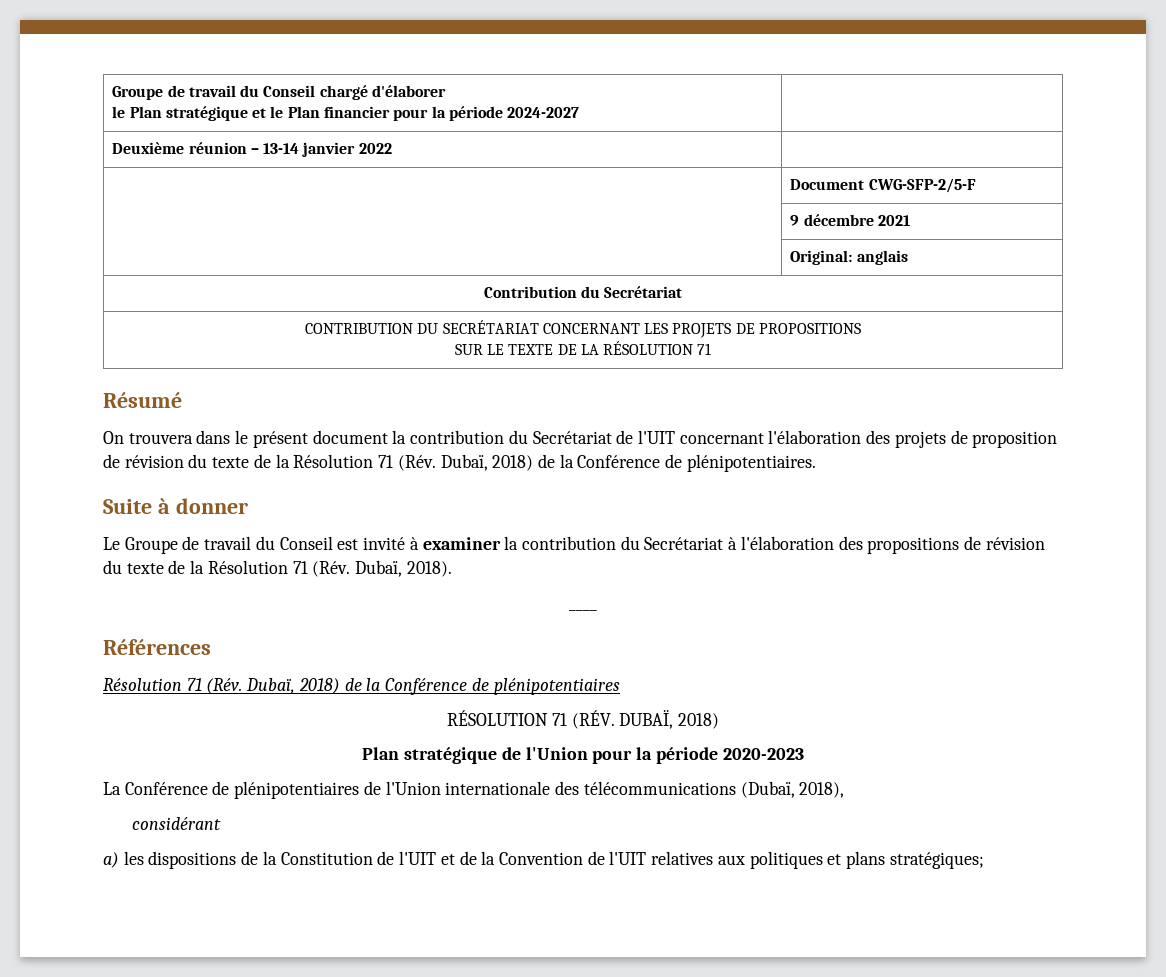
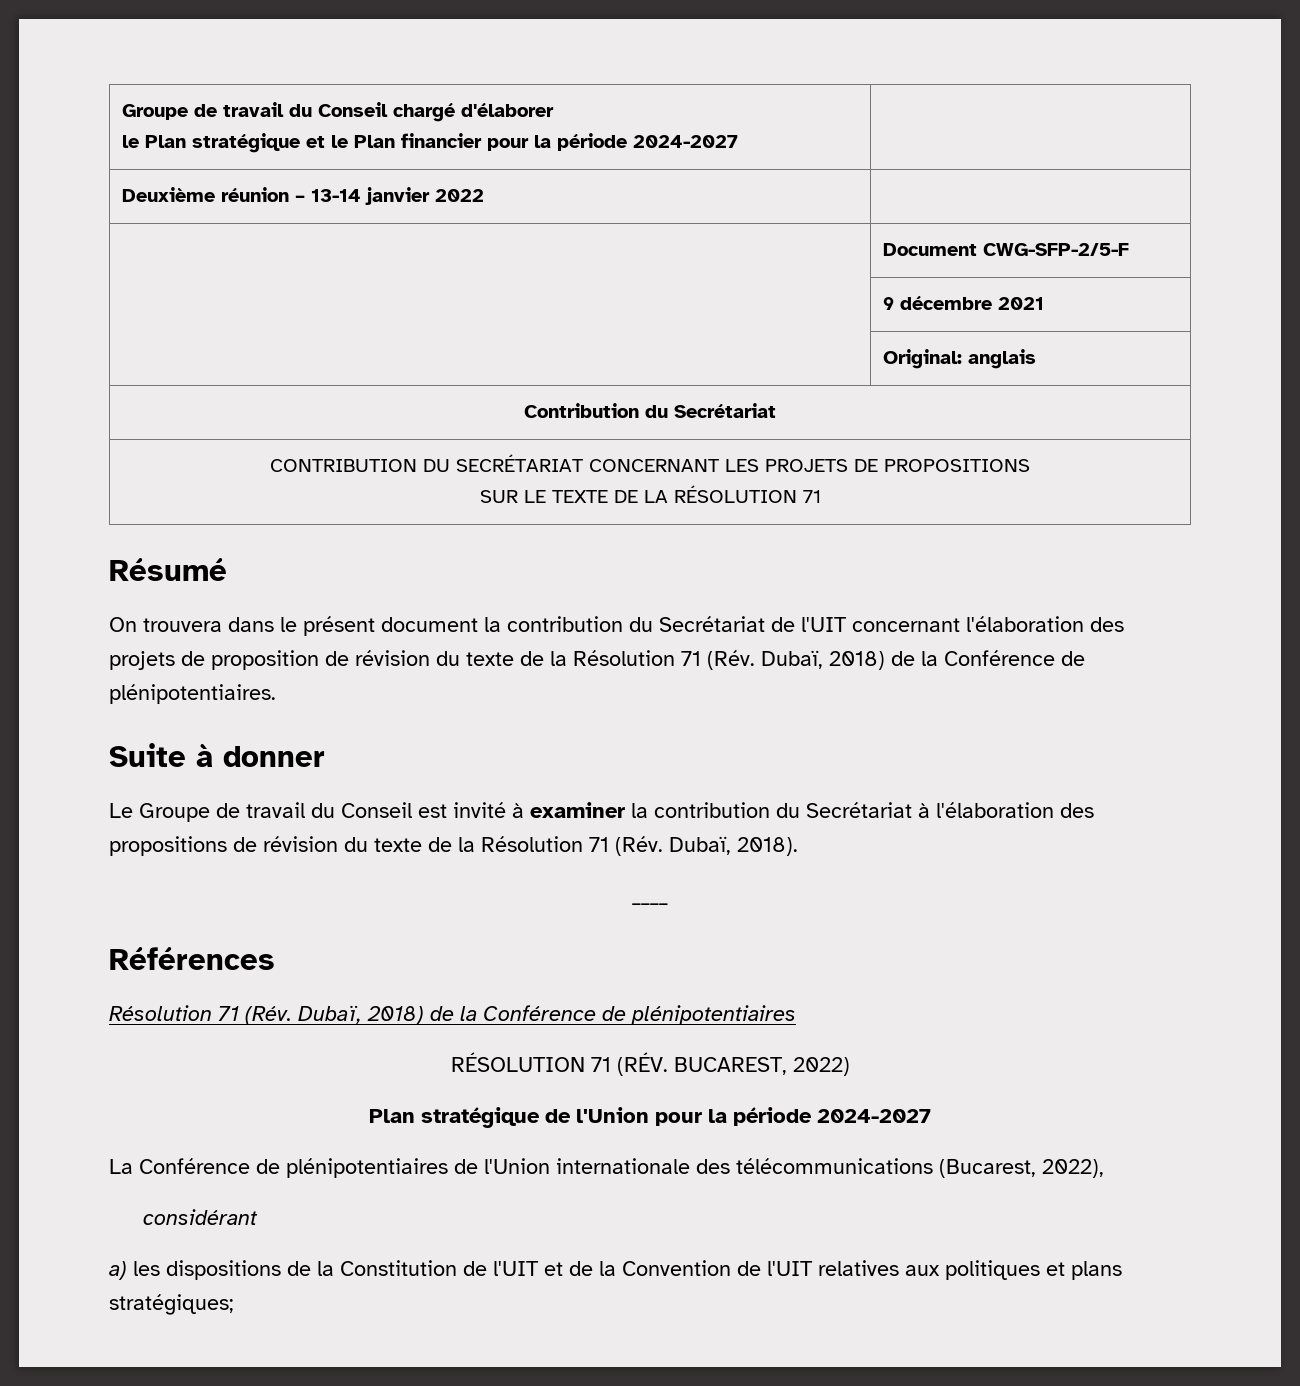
[619,710,719,729] DUBAÏ, 2018) -> [673,1057,850,1076] BUCAREST, 2022)
[722,748,804,760] 2020-2023 -> [817,1109,931,1123] 2024-2027
[740,781,845,798] (Dubaï, 2018), -> [939,1159,1104,1178] (Bucarest, 2022),

